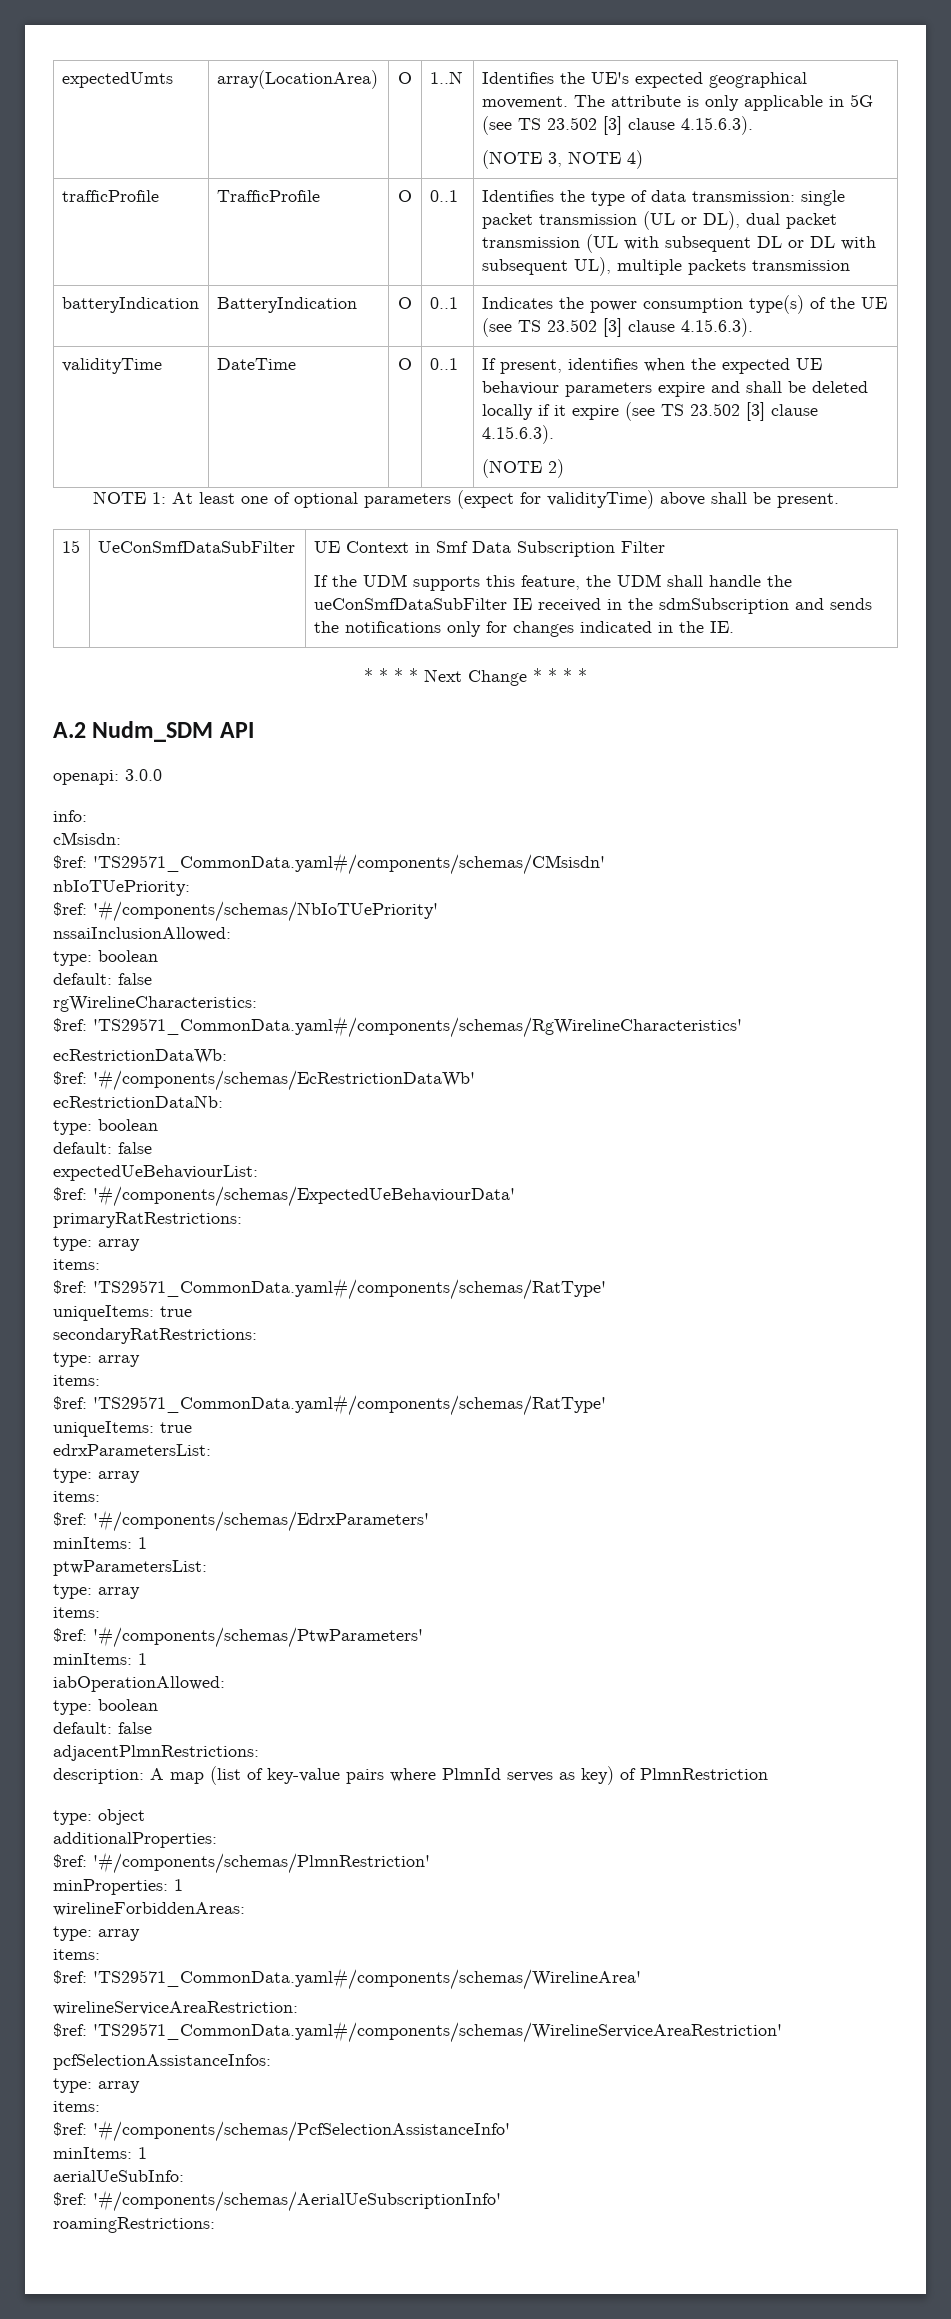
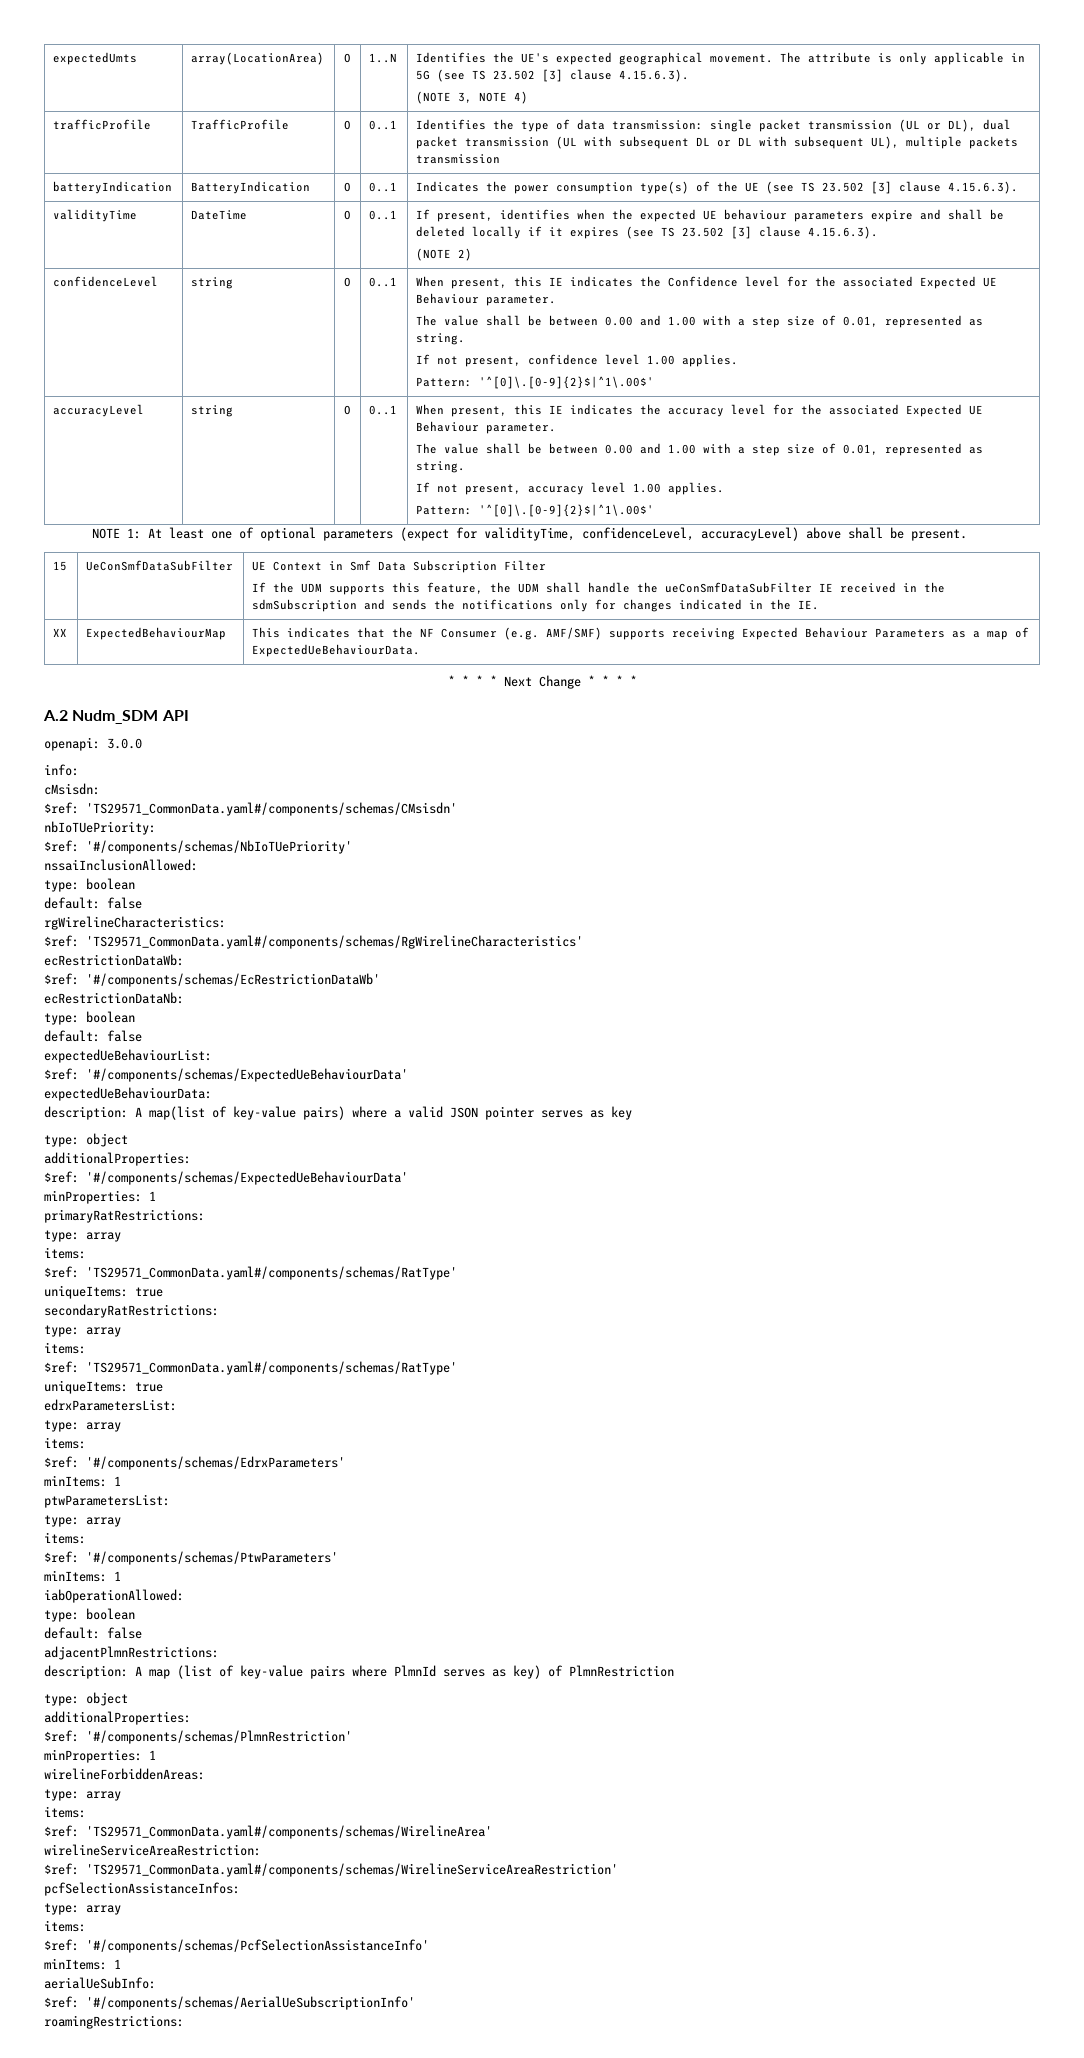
[571,405,619,420] expire -> [570,227,620,239] expires
(564, 468) none -> [53,276,159,287] [191,277,234,289] [344,277,351,287] [369,277,398,287] [416,276,998,289] [416,293,557,306] [416,315,984,328] [416,333,466,345] [416,354,739,367] [416,376,655,389] [53,404,145,417] [191,405,234,417] [344,405,351,415] [369,405,398,415] [416,404,984,417] [416,421,557,434] [416,443,984,456] [416,461,466,473] [416,482,725,495] [416,504,655,517] // confidenceLevel | string | O | 0..1 | When present, this IE indicates the Confidence level for the associated Expected UE Behaviour parameter. // The value shall be between 0.00 and 1.00 with a step size of 0.01, represented as string. // If not present, confidence level 1.00 applies. // Pattern: '^[0]\.[0-9]{2}$|^1\.00$' // accuracyLevel | string | O | 0..1 | When present, this IE indicates the accuracy level for the associated Expected UE Behaviour parameter. // The value shall be between 0.00 and 1.00 with a step size of 0.01, represented as string. // If not present, accuracy level 1.00 applies. // Pattern: '^[0]\.[0-9]{2}$|^1\.00$'
[547,490,655,509] validityTime) -> [483,527,799,541] validityTime, confidenceLevel, accuracyLevel)
(734, 627) none -> [53,628,68,637] [86,627,227,640] [252,627,1030,640] [252,644,421,657] // XX | ExpectedBehaviourMap | This indicates that the NF Consumer (e.g. AMF/SMF) supports receiving Expected Behaviour Parameters as a map of ExpectedUeBehaviourData.
(515, 1196) none -> [44,1087,212,1101] [44,1106,632,1120] [44,1133,128,1147] [44,1152,191,1166] [44,1171,408,1185] [44,1190,156,1204] // expectedUeBehaviourData: // description: A map(list of key-value pairs) where a valid JSON pointer serves as key // type: object // additionalProperties: // $ref: '#/components/schemas/ExpectedUeBehaviourData' // minProperties: 1

